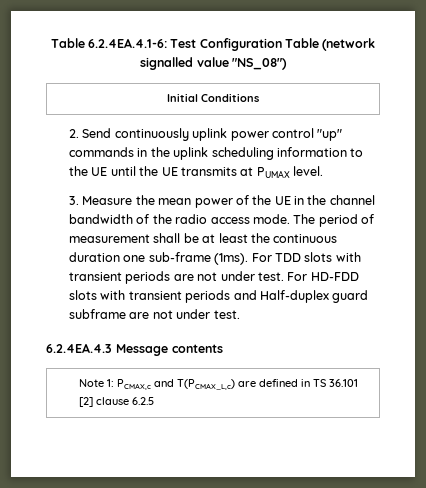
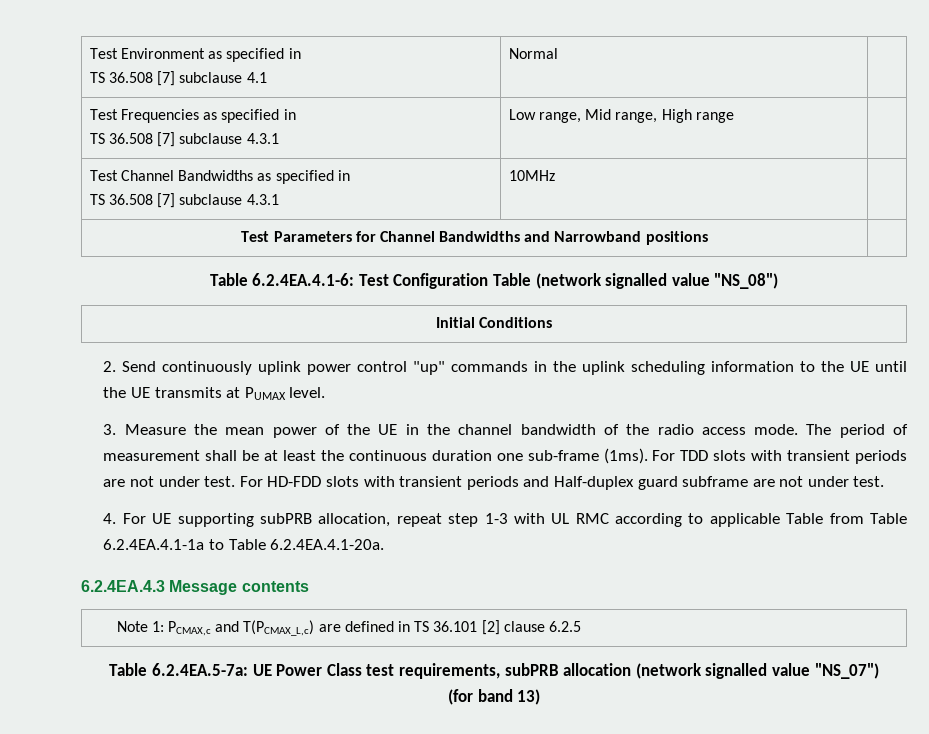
(50, 43) none -> [89,48,301,62] [89,71,267,86] [508,48,558,59] [89,109,296,123] [89,132,279,147] [508,109,734,123] [89,170,350,184] [89,193,279,208] [508,170,555,181] [241,231,708,245] Test Environment as specified in // TS 36.508 [7] subclause 4.1 | Normal | // Test Frequencies as specified in // TS 36.508 [7] subclause 4.3.1 | Low range, Mid range, High range | // Test Channel Bandwidths as specified in // TS 36.508 [7] subclause 4.3.1 | 10MHz | // Test Parameters for Channel Bandwidths and Narrowband positions | //
(240, 314) none -> [103,513,907,527] [103,539,385,550] // 4. For UE supporting subPRB allocation, repeat step 1-3 with UL RMC according to applicable Table from Table 6.2.4EA.4.1-1a to Table 6.2.4EA.4.1-20a.
(155, 401) none -> [109,663,879,679] [447,689,541,705] // Table 6.2.4EA.5-7a: UE Power Class test requirements, subPRB allocation (network signalled value "NS_07") // (for band 13)

